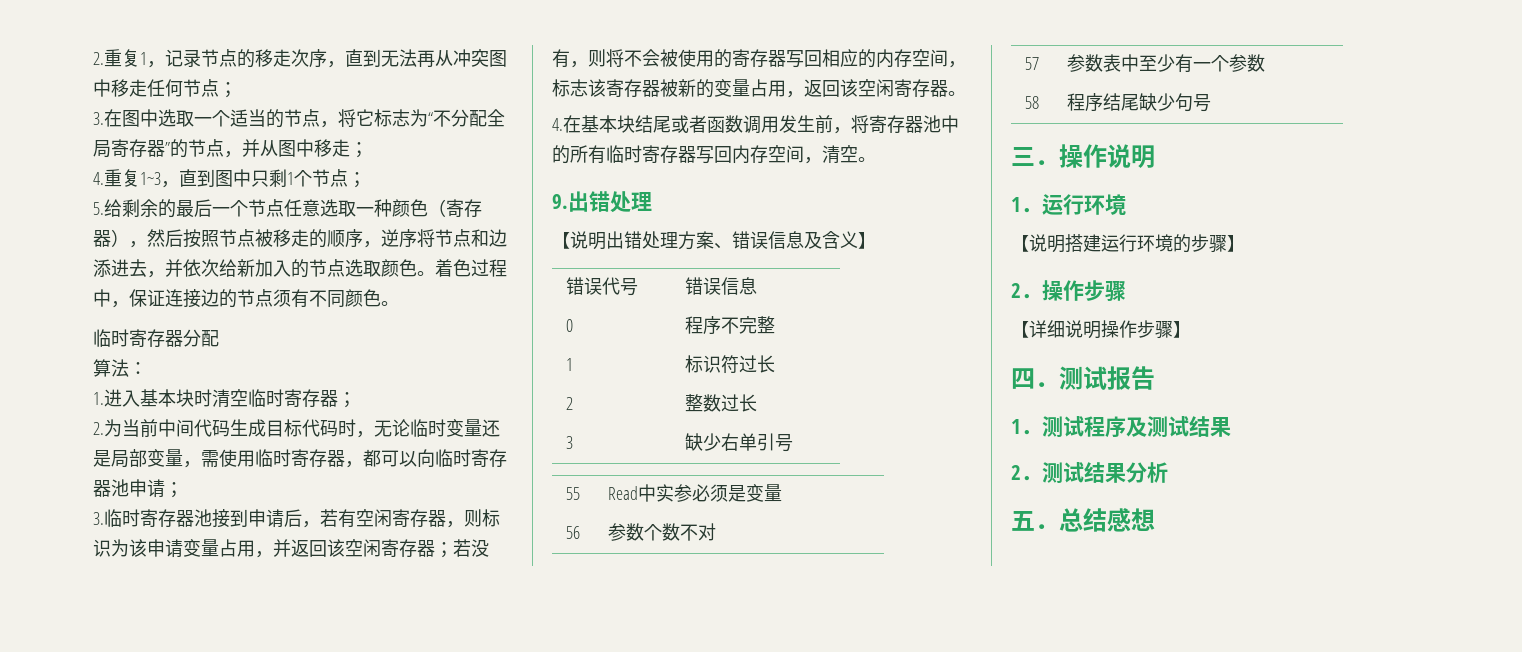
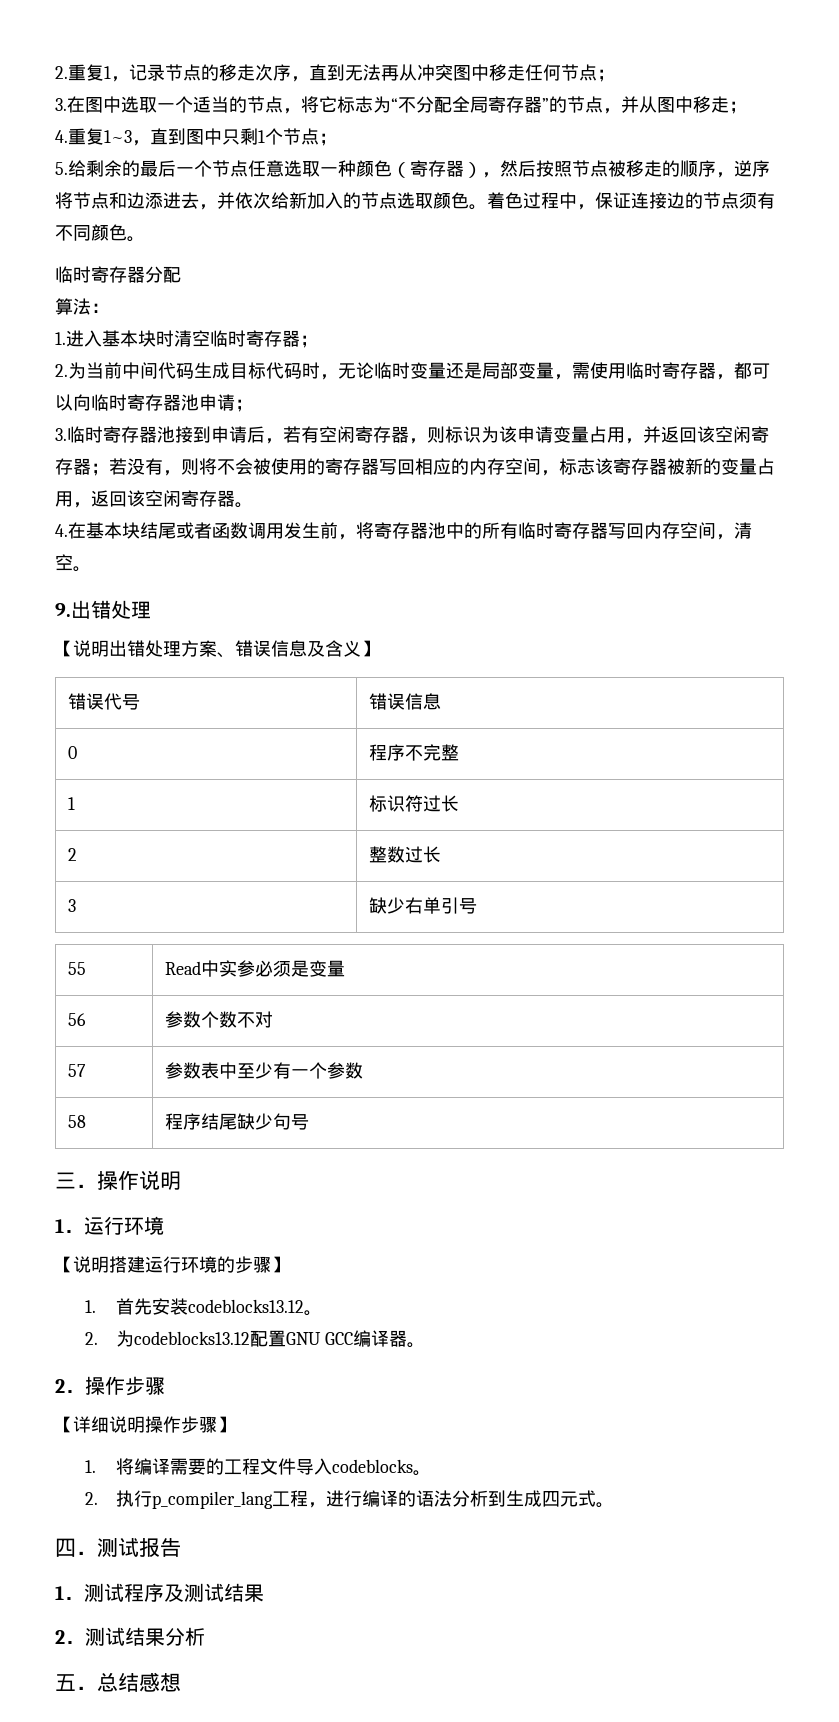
(1245, 243) none -> [85,1298,322,1316] [85,1330,425,1348] // 1.首先安装codeblocks13.12。 // 2.为codeblocks13.12配置GNU GCC编译器。
(1191, 329) none -> [85,1458,431,1476] [85,1490,614,1509] // 1.将编译需要的工程文件导入codeblocks。 // 2.执行p_compiler_lang工程，进行编译的语法分析到生成四元式。

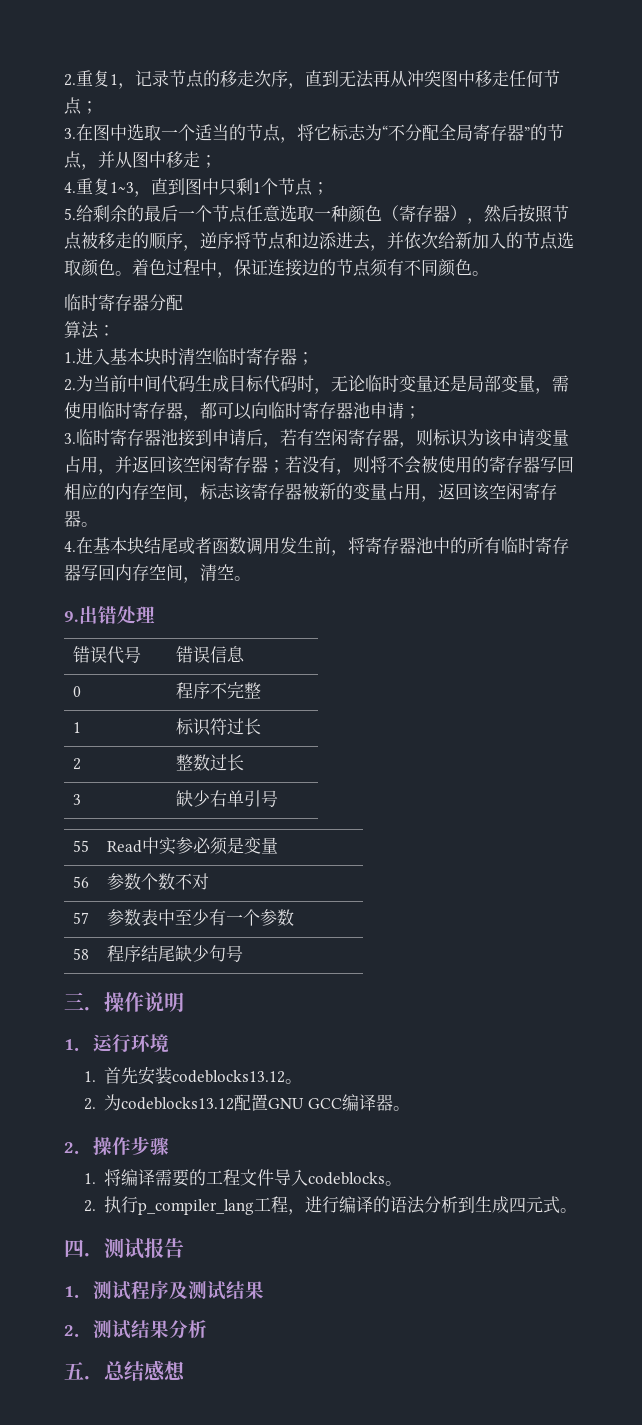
[55,640,379,658] // 【说明出错处理方案、错误信息及含义】 -> (155, 614) none
[55,1256,289,1273] // 【说明搭建运行环境的步骤】 -> (169, 1043) none
[55,1416,235,1433] // 【详细说明操作步骤】 -> (169, 1146) none

